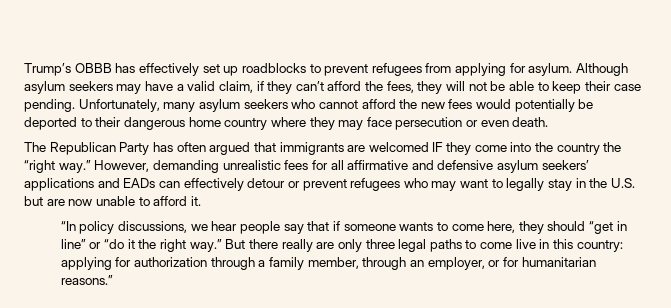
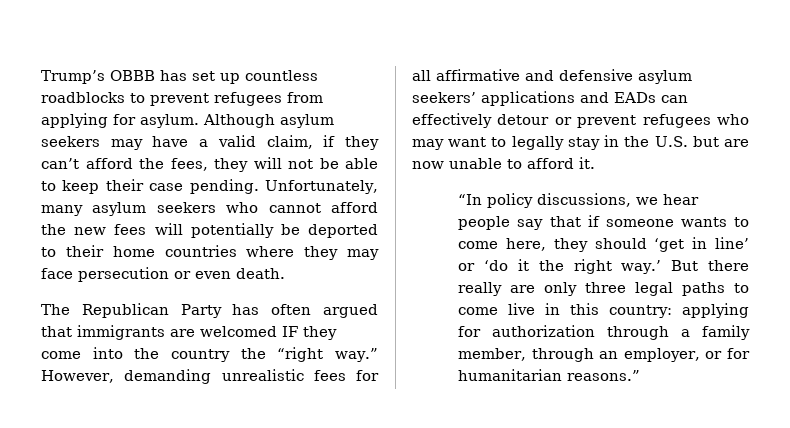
[138,63,199,76] effectively -> (187, 75) none
(239, 71) none -> [245,70,318,81] countless
[476,99,512,109] would -> [154,223,183,235] will
[123,117,268,130] dangerous home country -> [112,245,237,257] home countries
[589,221,627,234] [60,239,125,249] “get in line” or “do -> [654,237,749,252] [458,260,509,271] ‘get in line’ or ‘do
[189,239,222,252] way.” -> [621,260,662,274] way.’

